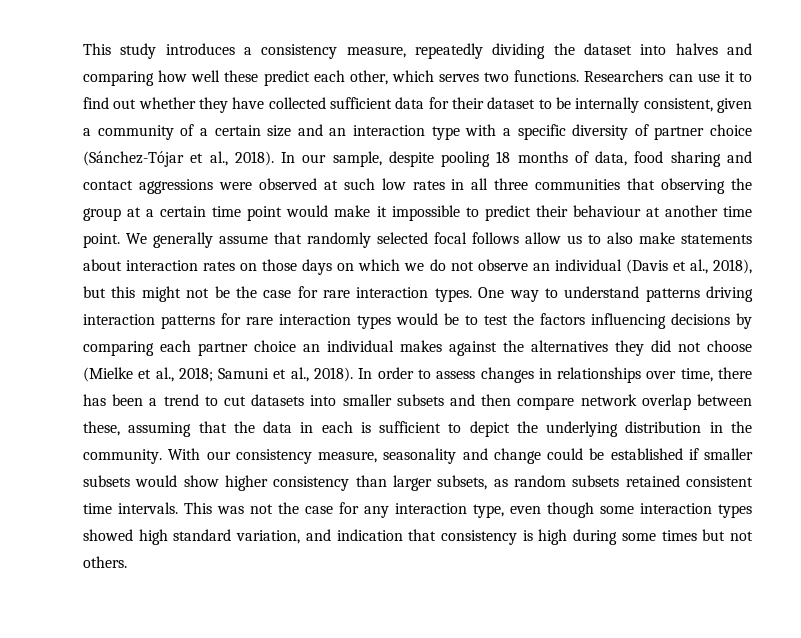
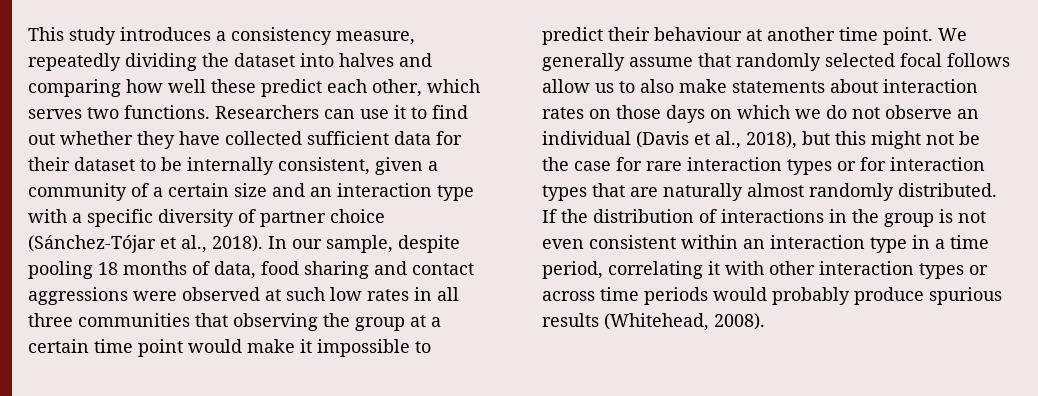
[434,286,753,302] [83,313,752,329] [83,340,752,356] [83,367,752,383] [83,394,752,410] [83,421,752,437] [83,448,753,464] [83,475,753,491] [83,502,752,518] [83,529,753,545] [83,556,127,568] types. One way to understand patterns driving interaction patterns for rare interaction types would be to test the factors influencing decisions by comparing each partner choice an individual makes against the alternatives they did not choose (Mielke et al., 2018; Samuni et al., 2018). In order to assess changes in relationships over time, there has been a trend to cut datasets into smaller subsets and then compare network overlap between these, assuming that the data in each is sufficient to depict the underlying distribution in the community. With our consistency measure, seasonality and change could be established if smaller subsets would show higher consistency than larger subsets, as random subsets retained consistent time intervals. This was not the case for any interaction type, even though some interaction types showed high standard variation, and indication that consistency is high during some times but not others. -> [787,157,985,175] [542,183,997,201] [542,209,986,227] [542,235,989,253] [542,261,988,279] [542,287,1002,305] [542,313,765,331] types or for interaction types that are naturally almost randomly distributed. If the distribution of interactions in the group is not even consistent within an interaction type in a time period, correlating it with other interaction types or across time periods would probably produce spurious results (Whitehead, 2008).

